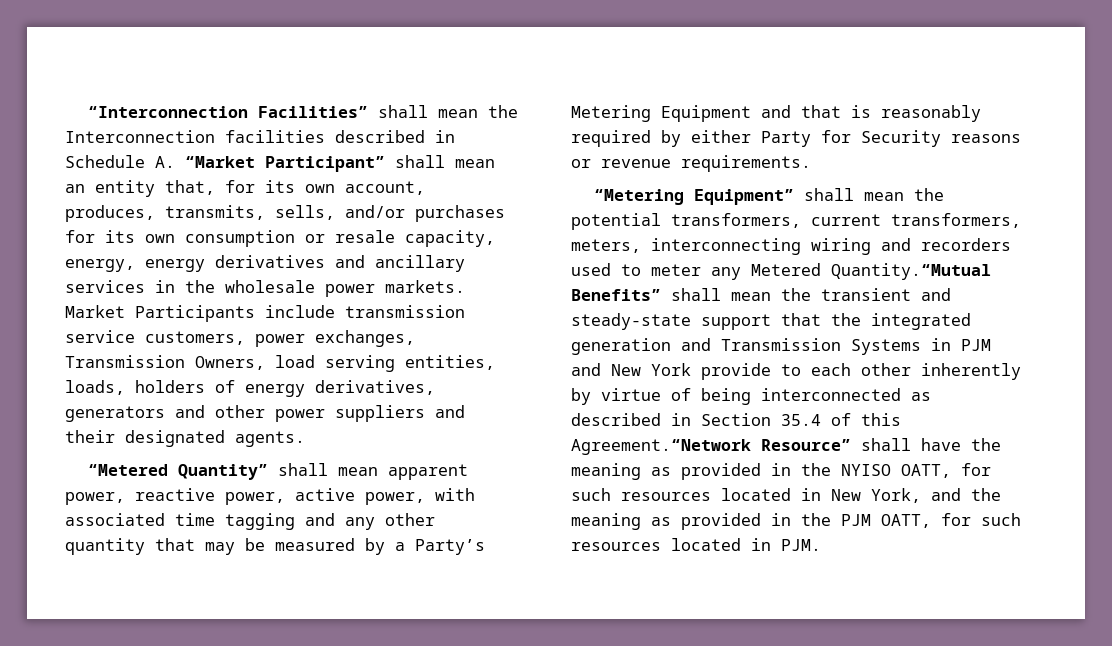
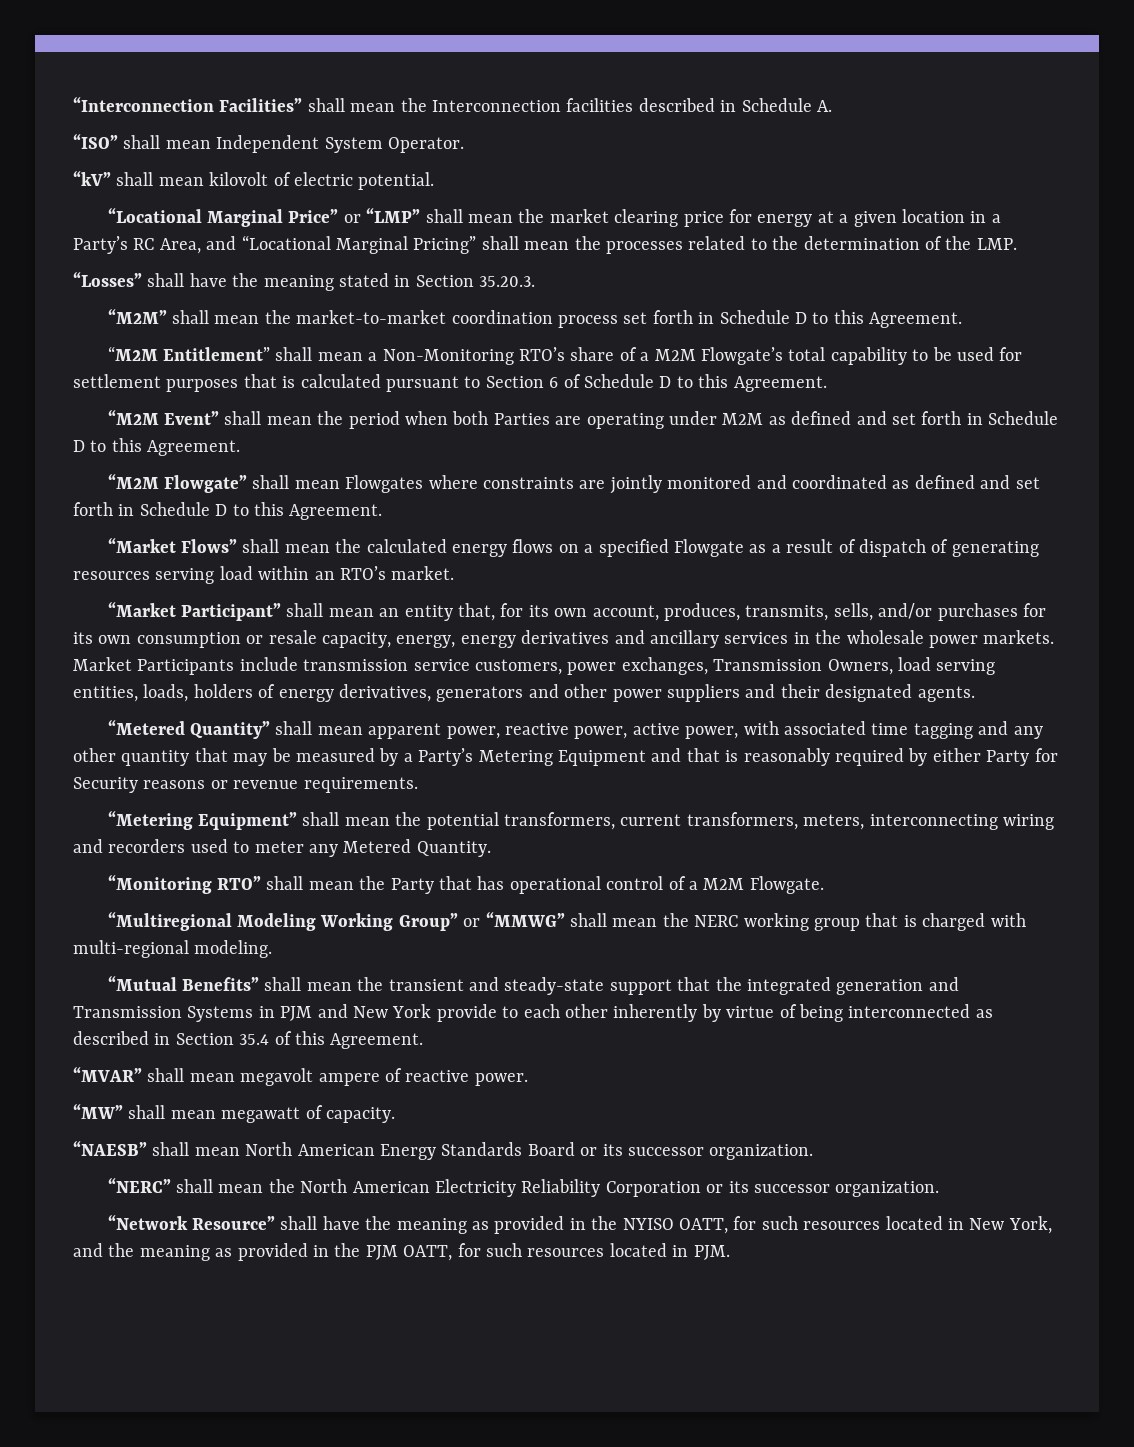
(175, 162) none -> [73,134,464,153] [73,171,435,190] [107,208,1001,227] [73,235,1017,254] [73,272,536,291] [107,309,963,328] [107,346,1023,365] [73,374,827,392] [107,410,1059,429] [73,438,241,456] [107,474,1040,494] [73,502,383,520] [107,538,1039,557] [73,566,455,584] // “ISO” shall mean Independent System Operator. // “kV” shall mean kilovolt of electric potential. // “Locational Marginal Price” or “LMP” shall mean the market clearing price for energy at a given location in a Party’s RC Area, and “Locational Marginal Pricing” shall mean the processes related to the determination of the LMP. // “Losses” shall have the meaning stated in Section 35.20.3. // “M2M” shall mean the market-to-market coordination process set forth in Schedule D to this Agreement. // “M2M Entitlement” shall mean a Non-Monitoring RTO’s share of a M2M Flowgate’s total capability to be used for settlement purposes that is calculated pursuant to Section 6 of Schedule D to this Agreement. // “M2M Event” shall mean the period when both Parties are operating under M2M as defined and set forth in Schedule D to this Agreement. // “M2M Flowgate” shall mean Flowgates where constraints are jointly monitored and coordinated as defined and set forth in Schedule D to this Agreement. // “Market Flows” shall mean the calculated energy flows on a specified Flowgate as a result of dispatch of generating resources serving load within an RTO’s market. //
[831,263,991,280] Quantity.“Mutual -> [416,841,491,857] [107,875,824,894] [107,912,1026,931] [73,940,273,958] [107,976,177,991] Quantity. // “Monitoring RTO” shall mean the Party that has operational control of a M2M Flowgate. // “Multiregional Modeling Working Group” or “MMWG” shall mean the NERC working group that is charged with multi-regional modeling. // “Mutual
[571,439,751,455] Agreement.“Network -> [330,1033,424,1049] [73,1067,528,1086] [73,1104,395,1123] [73,1141,814,1160] [107,1178,940,1197] [107,1215,188,1230] Agreement. // “MVAR” shall mean megavolt ampere of reactive power. // “MW” shall mean megawatt of capacity. // “NAESB” shall mean North American Energy Standards Board or its successor organization. // “NERC” shall mean the North American Electricity Reliability Corporation or its successor organization. // “Network

